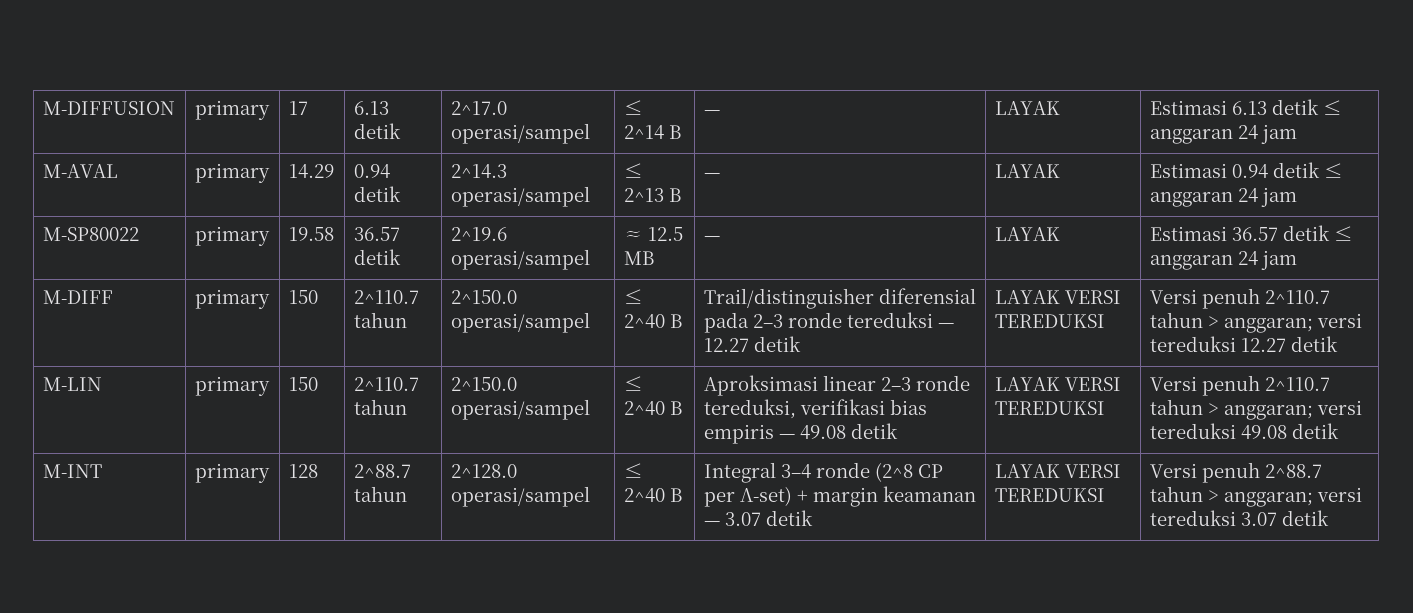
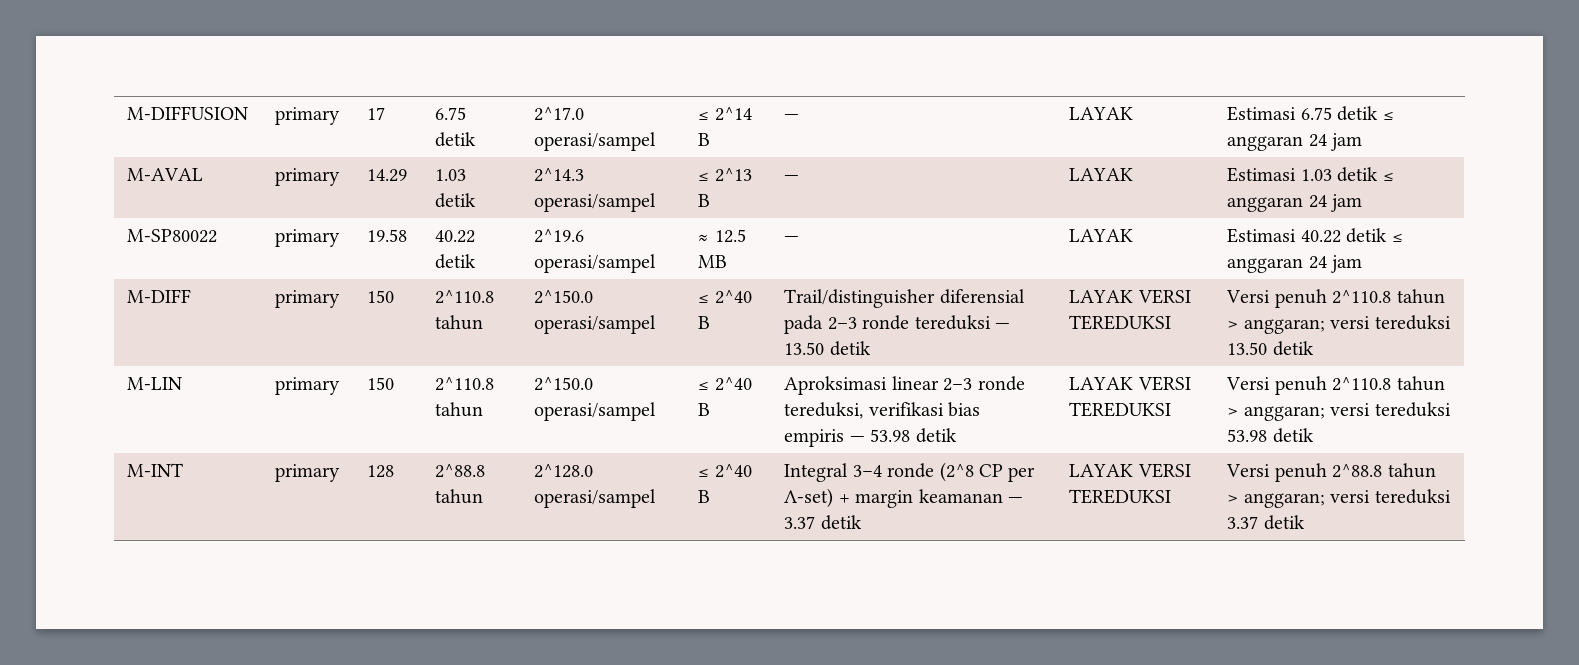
[353,101,389,115] 6.13 -> [435,107,467,120] 6.75
[1231,101,1267,115] 6.13 -> [1300,107,1332,120] 6.75
[353,164,390,178] 0.94 -> [435,169,467,181] 1.03
[1231,164,1268,178] 0.94 -> [1300,169,1332,181] 1.03
[353,227,400,241] 36.57 -> [435,230,476,243] 40.22
[1231,227,1278,241] 36.57 -> [1300,230,1341,243] 40.22
[353,290,419,304] 2^110.7 -> [435,290,495,304] 2^110.8
[703,336,801,352] [994,290,1121,304] [994,314,1105,328] [1149,288,1330,309] [1149,312,1362,333] [1149,336,1286,352] 12.27 detik | LAYAK VERSI TEREDUKSI | Versi penuh 2^110.7 tahun > anggaran; versi tereduksi 12.27 -> [784,341,871,356] [1069,289,1191,304] [1069,315,1172,330] [1226,289,1445,308] [1227,315,1451,334] [1227,342,1268,355] 13.50 detik | LAYAK VERSI TEREDUKSI | Versi penuh 2^110.8 tahun > anggaran; versi tereduksi 13.50
[353,377,419,391] 2^110.7 -> [435,377,495,391] 2^110.8
[799,423,898,439] [994,377,1121,391] [994,401,1105,415] [1149,375,1330,396] [1149,399,1362,420] [1149,423,1287,439] 49.08 detik | LAYAK VERSI TEREDUKSI | Versi penuh 2^110.7 tahun > anggaran; versi tereduksi 49.08 -> [870,428,957,443] [1069,376,1191,391] [1069,402,1172,417] [1226,376,1445,395] [1227,402,1451,421] [1227,429,1268,442] 53.98 detik | LAYAK VERSI TEREDUKSI | Versi penuh 2^110.8 tahun > anggaran; versi tereduksi 53.98
[353,464,411,478] 2^88.7 -> [435,464,486,478] 2^88.8
[724,510,813,526] [994,464,1121,478] [994,488,1105,502] [1149,462,1322,483] [1149,486,1362,507] [1149,510,1277,526] 3.07 detik | LAYAK VERSI TEREDUKSI | Versi penuh 2^88.7 tahun > anggaran; versi tereduksi 3.07 -> [784,515,862,530] [1069,463,1191,478] [1069,489,1172,504] [1226,463,1436,482] [1227,489,1451,508] [1227,516,1259,529] 3.37 detik | LAYAK VERSI TEREDUKSI | Versi penuh 2^88.8 tahun > anggaran; versi tereduksi 3.37

